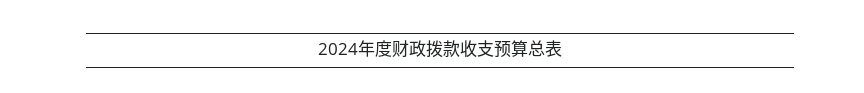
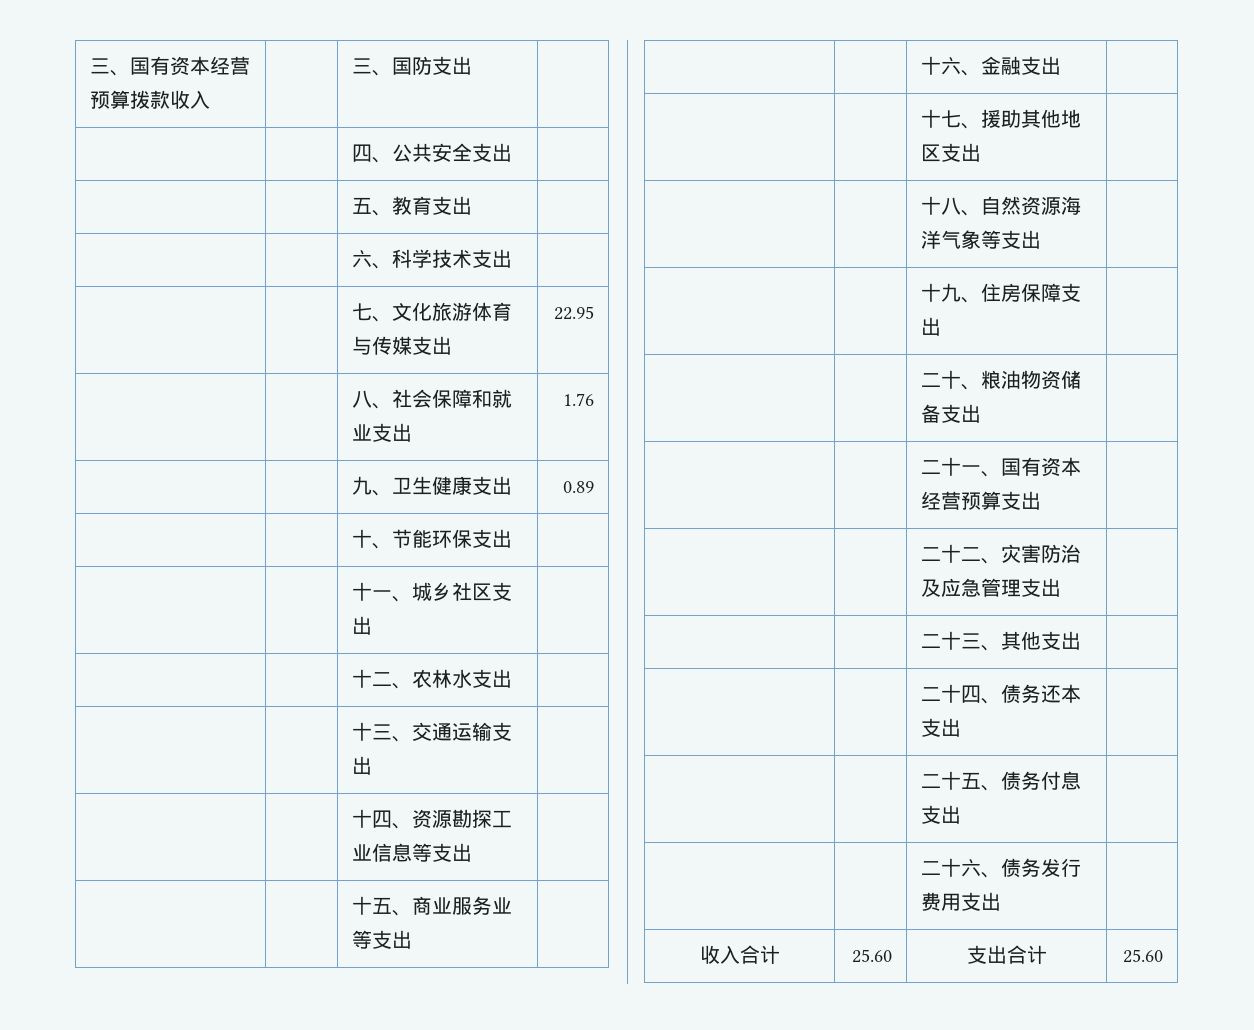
[318,40,562,58] 2024年度财政拨款收支预算总表 -> [90,56,251,76] [90,90,211,109] [352,56,473,76] [352,143,513,163] [352,196,473,216] [352,249,513,269] [352,302,513,322] [352,336,453,355] [553,306,594,320] [352,389,513,409] [352,423,413,442] [562,393,594,406] [352,476,513,496] [562,481,594,493] [352,529,513,549] [352,582,513,602] [352,616,373,635] [352,669,513,689] [352,722,513,742] [352,756,373,775] [352,809,513,829] [352,843,473,862] [352,896,513,916] [352,930,413,949] [921,56,1062,76] [921,109,1082,129] [921,143,982,162] [921,196,1082,216] [921,230,1042,249] [921,283,1082,303] [921,317,942,336] [921,370,1082,390] [921,404,982,423] [921,457,1082,477] [921,491,1042,510] [921,544,1082,564] [921,578,1062,597] [921,631,1082,651] [921,684,1082,704] [921,718,962,737] [921,771,1082,791] [921,805,962,824] [921,858,1082,878] [921,892,1002,911] [699,945,780,964] [851,949,892,963] [966,945,1047,964] [1122,949,1163,963] 三、国有资本经营预算拨款收入 | | 三、国防支出 | // | | 四、公共安全支出 | // | | 五、教育支出 | // | | 六、科学技术支出 | // | | 七、文化旅游体育与传媒支出 | 22.95 // | | 八、社会保障和就业支出 | 1.76 // | | 九、卫生健康支出 | 0.89 // | | 十、节能环保支出 | // | | 十一、城乡社区支出 | // | | 十二、农林水支出 | // | | 十三、交通运输支出 | // | | 十四、资源勘探工业信息等支出 | // | | 十五、商业服务业等支出 | // | | 十六、金融支出 | // | | 十七、援助其他地区支出 | // | | 十八、自然资源海洋气象等支出 | // | | 十九、住房保障支出 | // | | 二十、粮油物资储备支出 | // | | 二十一、国有资本经营预算支出 | // | | 二十二、灾害防治及应急管理支出 | // | | 二十三、其他支出 | // | | 二十四、债务还本支出 | // | | 二十五、债务付息支出 | // | | 二十六、债务发行费用支出 | // 收入合计 | 25.60 | 支出合计 | 25.60

